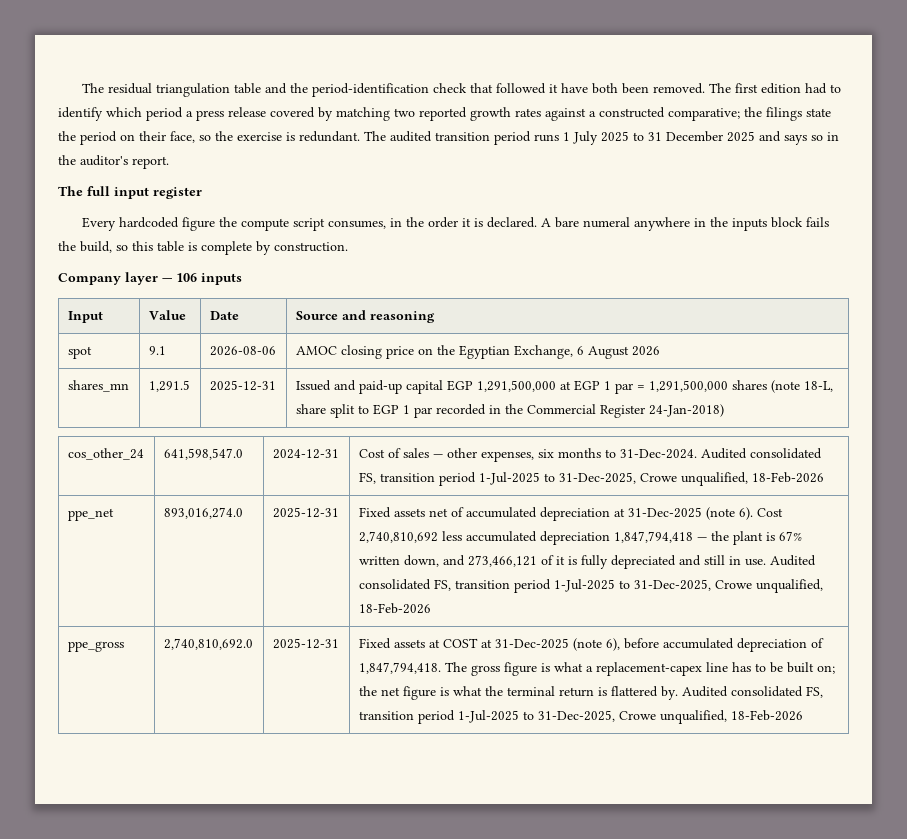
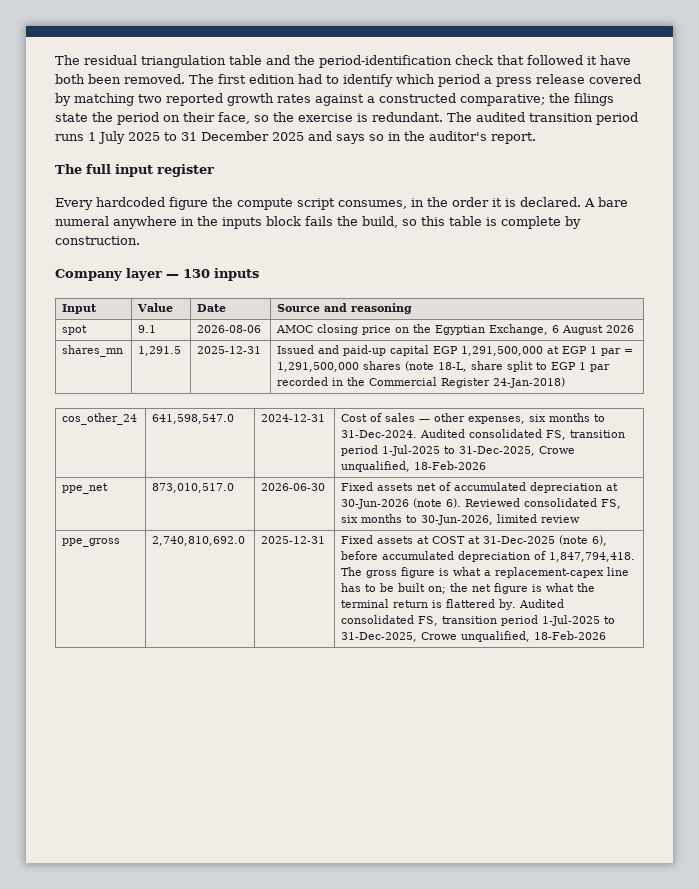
[176,273,197,282] 106 -> [183,269,210,278] 130
[163,507,243,519] [272,507,339,518] 893,016,274.0 | 2025-12-31 -> [152,483,235,493] [261,483,326,491] 873,010,517.0 | 2026-06-30
[627,507,702,518] 31-Dec-2025 -> [341,499,410,509] 30-Jun-2026
[756,508,783,517] [358,531,802,545] [358,555,816,569] [358,579,823,593] [358,603,431,614] Cost 2,740,810,692 less accumulated depreciation 1,847,794,418 — the plant is 67% written down, and 273,466,121 of it is fully depreciated and still in use. Audited consolidated FS, transition period 1-Jul-2025 to 31-Dec-2025, Crowe unqualified, 18-Feb-2026 -> [465,498,622,509] [341,514,581,525] Reviewed consolidated FS, six months to 30-Jun-2026, limited review

